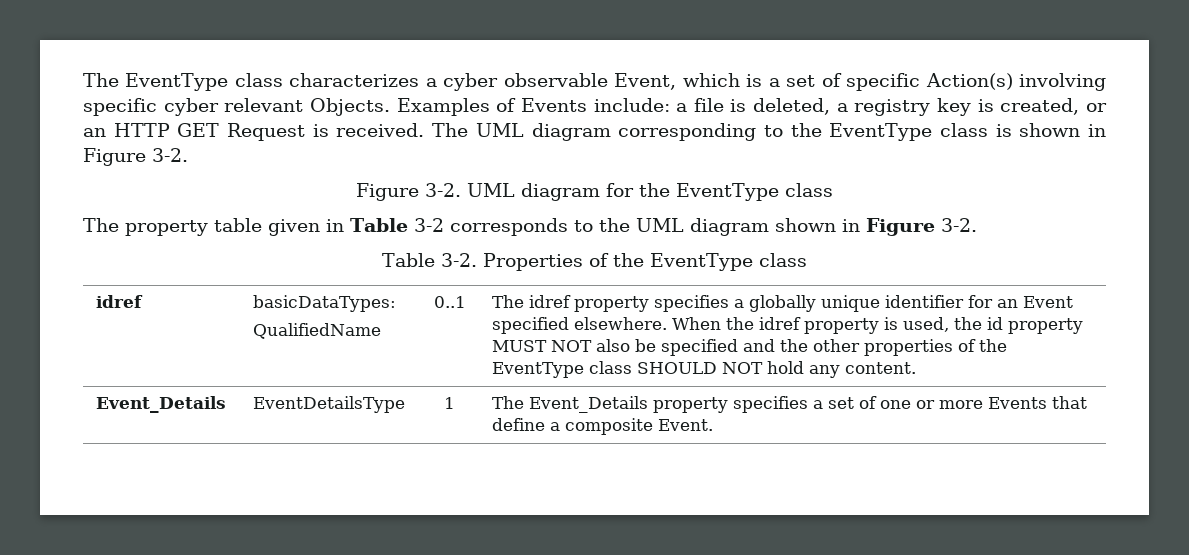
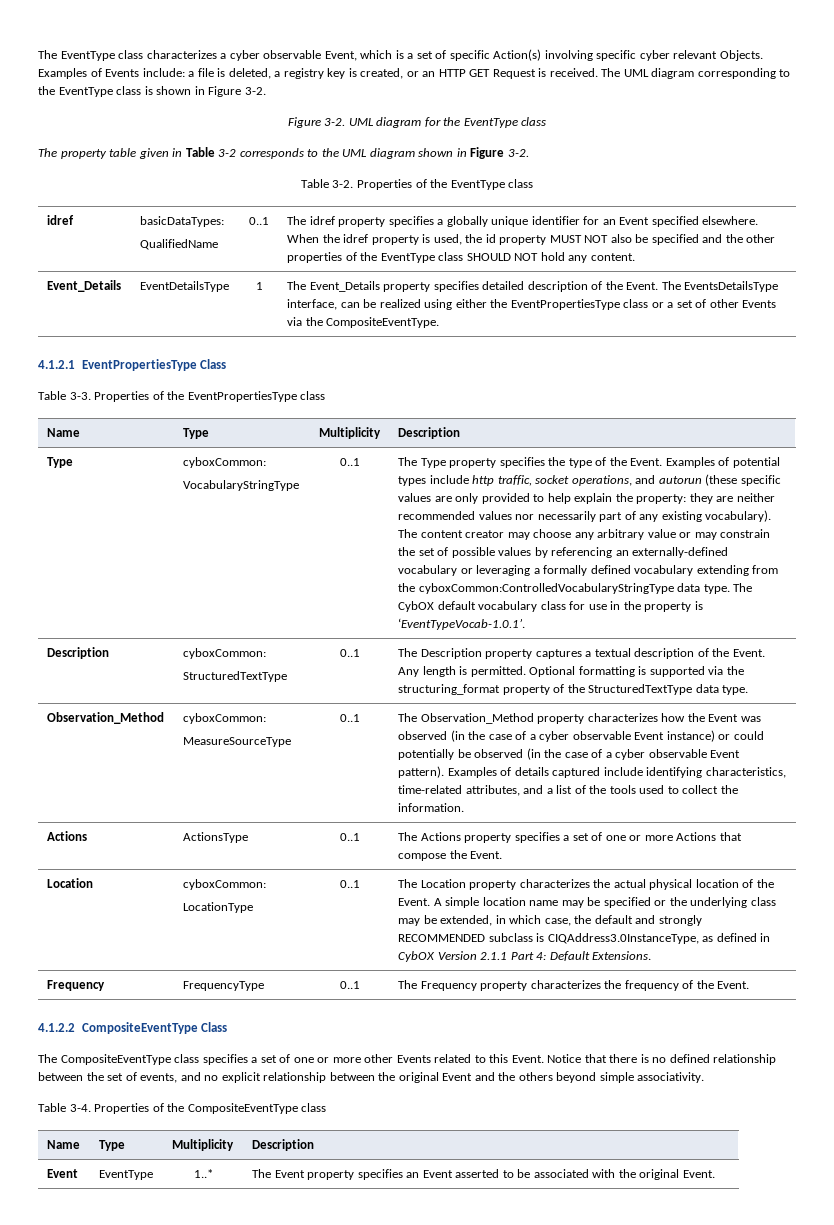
[813,396,1088,409] [492,418,654,435] a set of one or more Events that define a composite -> [482,281,779,292] [287,299,777,310] [287,317,440,328] [38,359,227,371] [38,391,326,402] [47,428,81,437] [183,428,210,439] [319,427,381,439] [398,427,461,439] [47,457,74,468] [183,457,267,468] [183,480,300,491] [339,458,360,466] [398,457,780,468] [398,474,781,486] [398,493,775,504] [398,510,772,522] [398,529,771,540] [398,547,729,558] [398,565,779,576] [398,583,753,594] [398,601,703,612] [398,618,526,630] [47,647,110,659] [183,648,267,659] [183,671,288,682] [339,649,360,657] [398,648,765,659] [398,666,744,677] [398,684,749,695] [47,712,165,724] [183,713,267,724] [183,737,292,747] [339,714,360,722] [398,713,761,724] [398,730,764,742] [398,748,741,760] [398,766,786,778] [398,785,738,796] [398,803,465,812] [47,831,88,841] [183,832,249,843] [339,833,360,841] [398,832,742,843] [398,850,503,861] [47,878,94,888] [183,879,267,890] [183,902,254,913] [339,880,360,888] [398,879,774,890] [398,897,776,908] [398,915,702,926] [398,933,771,944] [398,951,652,962] [47,980,106,991] [183,981,265,991] [339,981,360,989] [398,980,750,991] [38,1022,228,1034] [38,1054,777,1065] [38,1072,705,1083] [38,1103,327,1114] [47,1140,81,1149] [99,1140,126,1151] [172,1139,235,1151] [252,1139,315,1151] [47,1169,79,1178] [99,1170,154,1180] [194,1169,213,1178] [252,1169,680,1180] detailed description of the Event. The EventsDetailsType interface, can be realized using either the EventPropertiesType class or a set of other Events via the CompositeEventType. // 4.1.2.1 EventPropertiesType Class // Table 3-3. Properties of the EventPropertiesType class // Name | Type | Multiplicity | Description // Type | cyboxCommon: // VocabularyStringType | 0..1 | The Type property specifies the type of the Event. Examples of potential types include http traffic, socket operations, and autorun (these specific values are only provided to help explain the property: they are neither recommended values nor necessarily part of any existing vocabulary). The content creator may choose any arbitrary value or may constrain the set of possible values by referencing an externally-defined vocabulary or leveraging a formally defined vocabulary extending from the cyboxCommon:ControlledVocabularyStringType data type. The CybOX default vocabulary class for use in the property is ‘EventTypeVocab-1.0.1’. // Description | cyboxCommon: // StructuredTextType | 0..1 | The Description property captures a textual description of the Event. Any length is permitted. Optional formatting is supported via the structuring_format property of the StructuredTextType data type. // Observation_Method | cyboxCommon: // MeasureSourceType | 0..1 | The Observation_Method property characterizes how the Event was observed (in the case of a cyber observable Event instance) or could potentially be observed (in the case of a cyber observable Event pattern). Examples of details captured include identifying characteristics, time-related attributes, and a list of the tools used to collect the information. // Actions | ActionsType | 0..1 | The Actions property specifies a set of one or more Actions that compose the Event. // Location | cyboxCommon: // LocationType | 0..1 | The Location property characterizes the actual physical location of the Event. A simple location name may be specified or the underlying class may be extended, in which case, the default and strongly RECOMMENDED subclass is CIQAddress3.0InstanceType, as defined in CybOX Version 2.1.1 Part 4: Default Extensions. // Frequency | FrequencyType | 0..1 | The Frequency property characterizes the frequency of the Event. // 4.1.2.2 CompositeEventType Class // The CompositeEventType class specifies a set of one or more other Events related to this Event. Notice that there is no defined relationship between the set of events, and no explicit relationship between the original Event and the others beyond simple associativity. // Table 3-4. Properties of the CompositeEventType class // Name | Type | Multiplicity | Description // Event | EventType | 1..* | The Event property specifies an Event asserted to be associated with the original

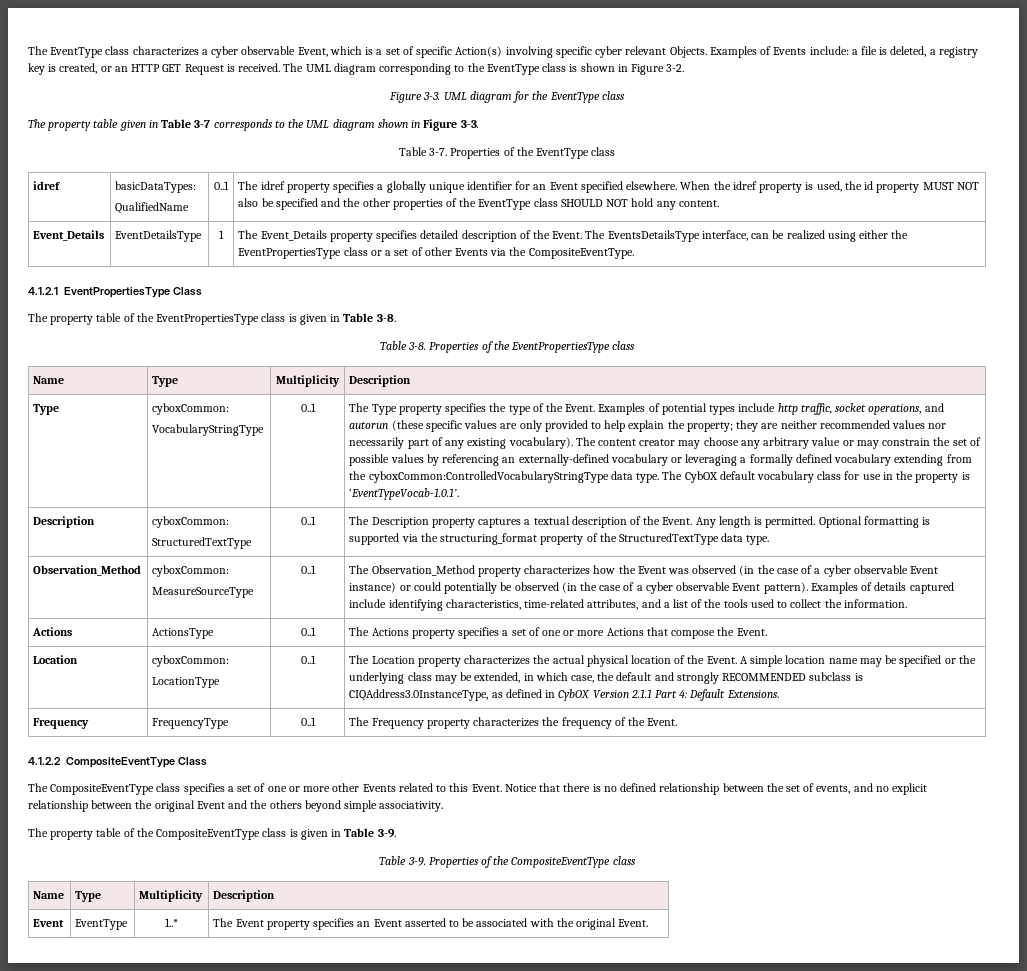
[324,118,346,126] 3-2. -> [423,92,441,100] 3-3.
[218,149,237,157] 3-2 -> [194,120,211,128] 3-7
[507,149,529,157] [300,179,354,188] 3-2. // Table 3-2. -> [460,120,479,128] [398,147,448,156] 3-3. // Table 3-7.
[38,391,91,400] Table 3-3. -> [28,313,396,325] [379,341,427,350] The property table of the EventPropertiesType class is given in Table 3-8. // Table 3-8.
[636,494,687,504] property: -> [686,422,733,432] property;
[38,1103,91,1112] Table 3-4. -> [28,828,396,840] [379,856,426,866] The property table of the CompositeEventType class is given in Table 3-9. // Table 3-9.

